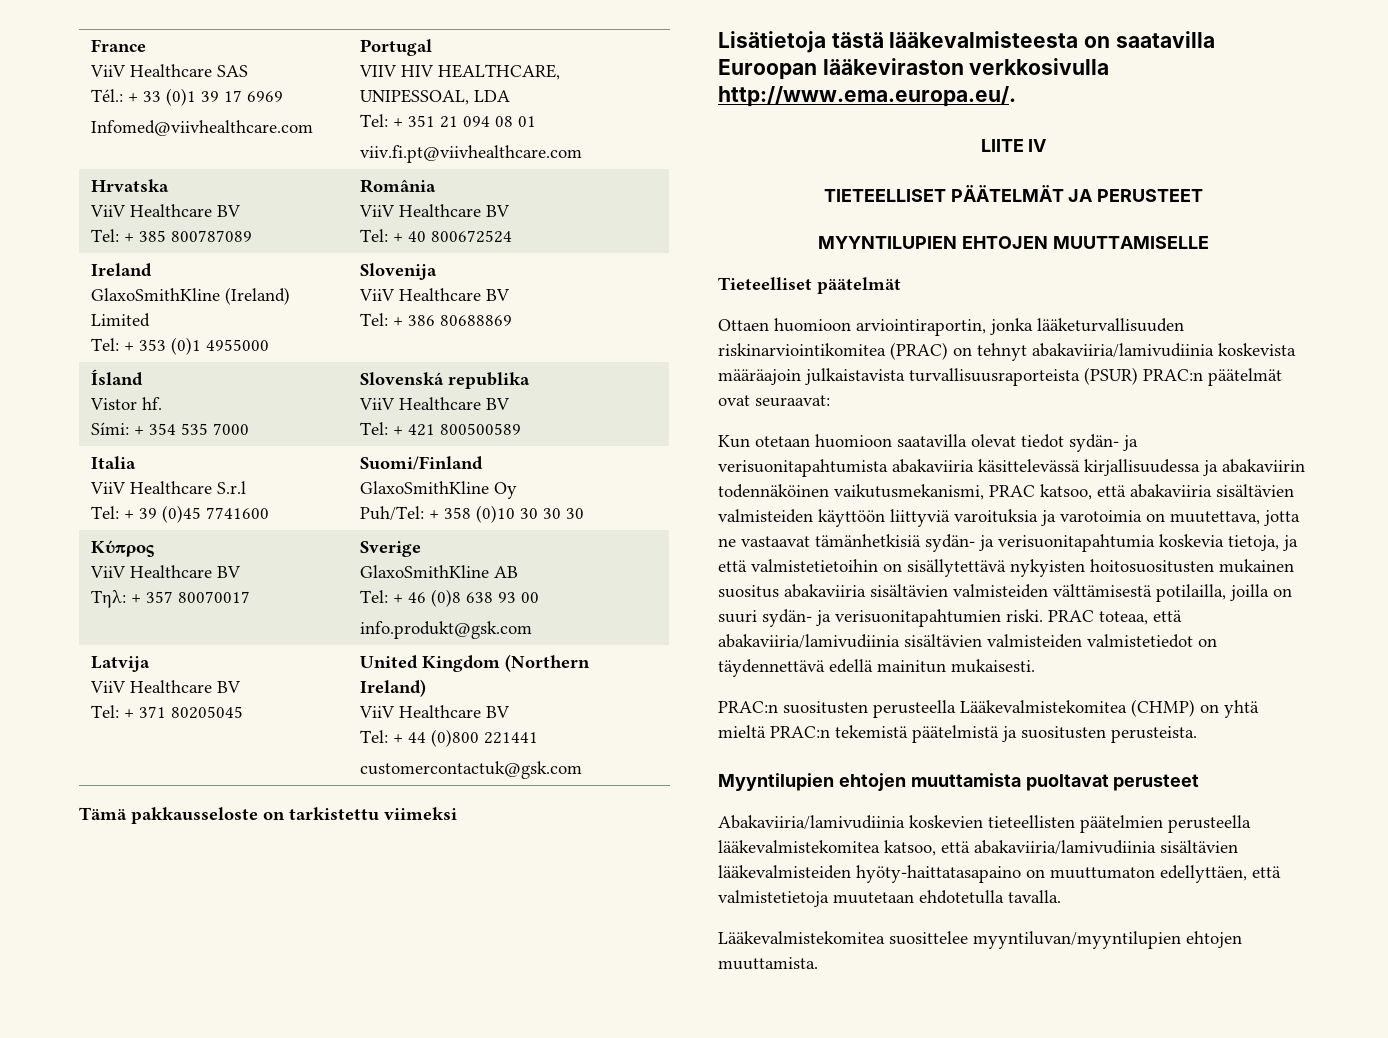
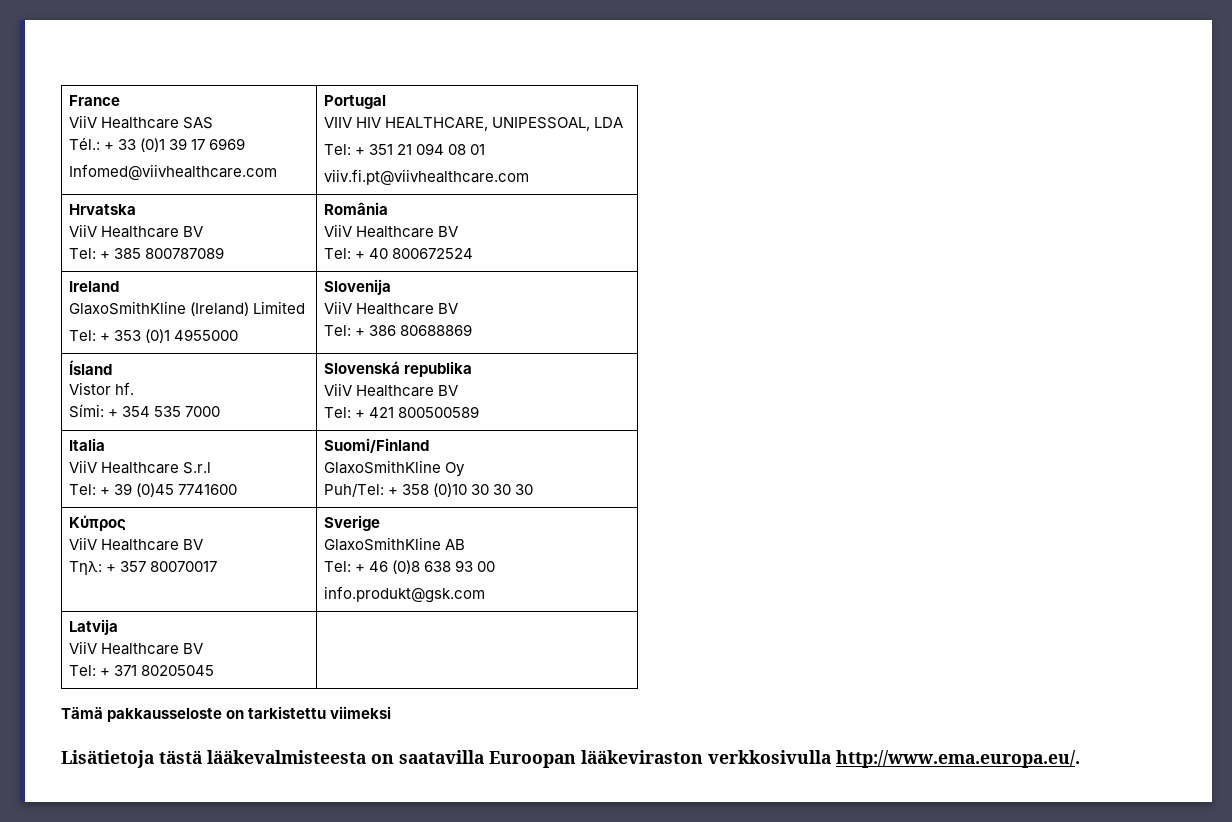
[360,654,591,672] [360,679,427,697] [359,705,511,718] [360,729,539,747] [360,761,583,779] United Kingdom (Northern Ireland) // ViiV Healthcare BV // Tel: + 44 (0)800 221441 // customercontactuk@gsk.com -> (215, 670) none
[980,139,1047,152] [823,185,1204,202] [818,236,1209,249] [718,277,901,294] [718,318,1184,336] [718,342,1296,361] [718,367,1282,386] [718,395,830,407] [718,434,1138,452] [718,459,1305,477] [718,484,1294,500] [718,509,1300,527] [718,534,1298,552] [718,559,1294,577] [718,584,1292,602] [718,609,1182,627] [718,634,1217,649] [718,659,1035,677] [718,699,1259,718] [718,725,1197,743] [718,773,1200,791] [718,815,1251,833] [718,840,1238,856] [718,865,1281,883] [718,890,1061,907] [718,931,1242,949] [718,957,818,970] // LIITE IV // TIETEELLISET PÄÄTELMÄT JA PERUSTEET // MYYNTILUPIEN EHTOJEN MUUTTAMISELLE // Tieteelliset päätelmät // Ottaen huomioon arviointiraportin, jonka lääketurvallisuuden riskinarviointikomitea (PRAC) on tehnyt abakaviiria/lamivudiinia koskevista määräajoin julkaistavista turvallisuusraporteista (PSUR) PRAC:n päätelmät ovat seuraavat: // Kun otetaan huomioon saatavilla olevat tiedot sydän- ja verisuonitapahtumista abakaviiria käsittelevässä kirjallisuudessa ja abakaviirin todennäköinen vaikutusmekanismi, PRAC katsoo, että abakaviiria sisältävien valmisteiden käyttöön liittyviä varoituksia ja varotoimia on muutettava, jotta ne vastaavat tämänhetkisiä sydän- ja verisuonitapahtumia koskevia tietoja, ja että valmistetietoihin on sisällytettävä nykyisten hoitosuositusten mukainen suositus abakaviiria sisältävien valmisteiden välttämisestä potilailla, joilla on suuri sydän- ja verisuonitapahtumien riski. PRAC toteaa, että abakaviiria/lamivudiinia sisältävien valmisteiden valmistetiedot on täydennettävä edellä mainitun mukaisesti. // PRAC:n suositusten perusteella Lääkevalmistekomitea (CHMP) on yhtä mieltä PRAC:n tekemistä päätelmistä ja suositusten perusteista. // Myyntilupien ehtojen muuttamista puoltavat perusteet // Abakaviiria/lamivudiinia koskevien tieteellisten päätelmien perusteella lääkevalmistekomitea katsoo, että abakaviiria/lamivudiinia sisältävien lääkevalmisteiden hyöty-haittatasapaino on muuttumaton edellyttäen, että valmistetietoja muutetaan ehdotetulla tavalla. // Lääkevalmistekomitea suosittelee myyntiluvan/myyntilupien ehtojen muuttamista. -> (1080, 759) none

